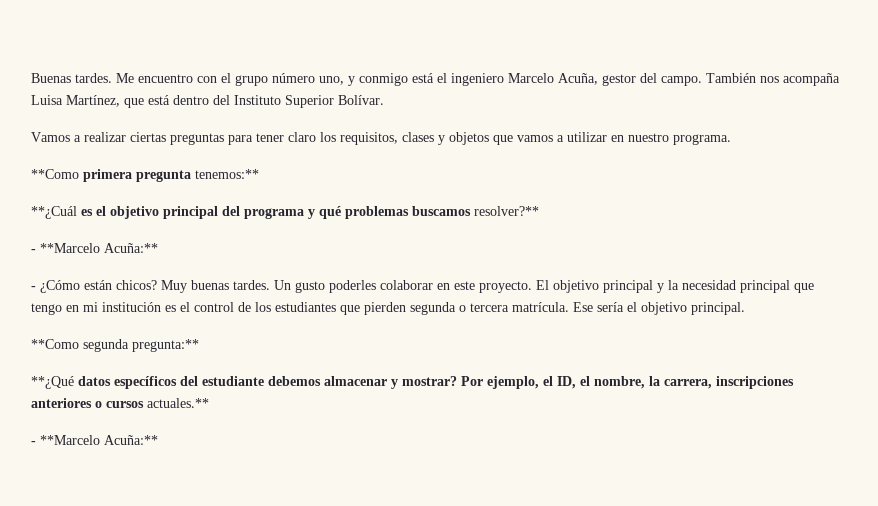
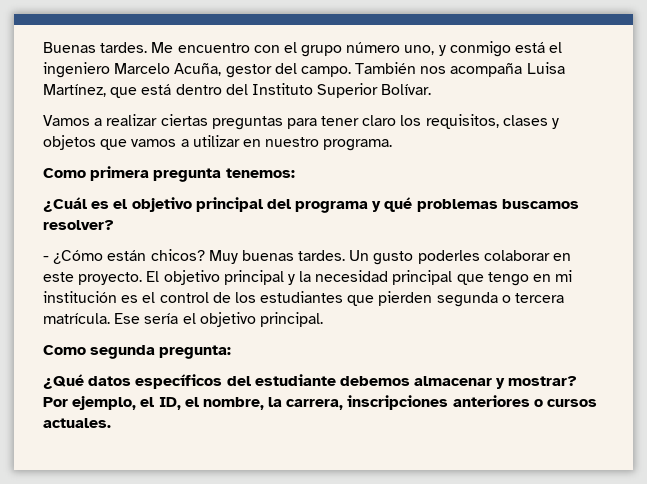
[31,169,79,179] **Como -> [43,168,86,178] Como
[195,169,259,179] [31,206,77,219] tenemos:** // **¿Cuál -> [225,168,295,178] [43,197,87,212] tenemos: // ¿Cuál
[474,206,539,216] [31,243,158,253] resolver?** // - **Marcelo Acuña:** -> [43,220,114,230] resolver?
[31,339,199,352] [31,376,74,389] **Como segunda pregunta:** // **¿Qué -> [43,345,232,359] [43,374,84,389] Como segunda pregunta: // ¿Qué
[147,398,209,408] [31,435,158,445] actuales.** // - **Marcelo Acuña:** -> [43,418,111,428] actuales.

